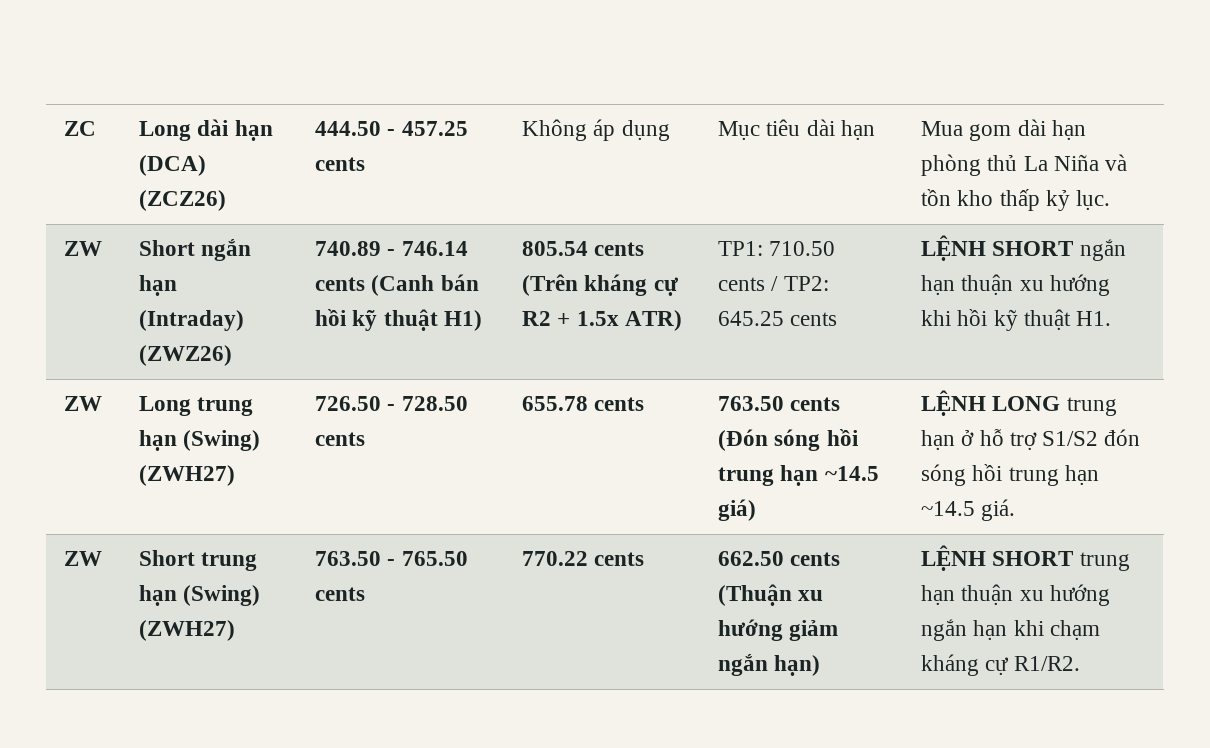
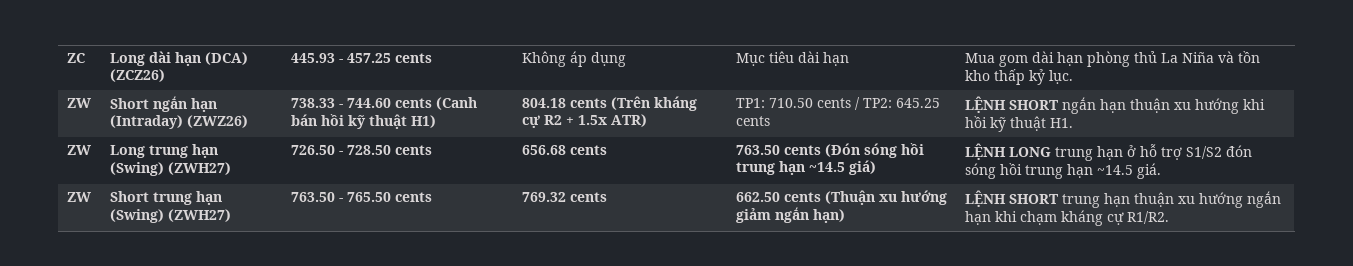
[315,121,382,136] 444.50 -> [291,53,336,63] 445.93
[315,241,468,256] 740.89 - 746.14 -> [291,98,392,108] 738.33 - 744.60
[522,241,589,256] 805.54 -> [522,98,567,108] 804.18
[522,396,589,411] 655.78 -> [522,145,567,155] 656.68
[522,551,589,566] 770.22 -> [522,192,567,202] 769.32

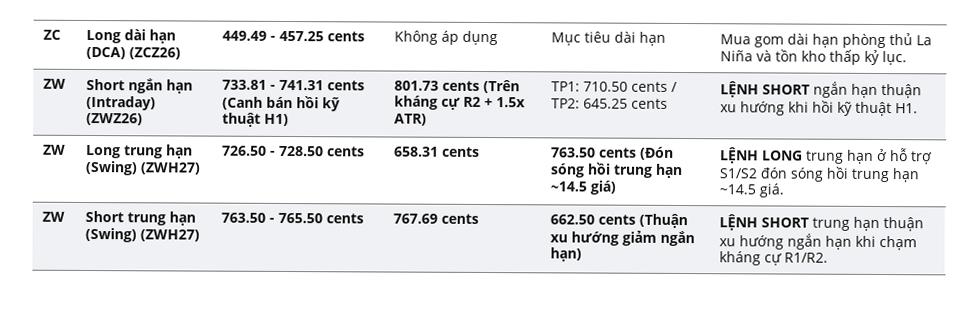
[291,53,336,63] 445.93 -> [222,30,268,41] 449.49
[291,98,392,108] 738.33 - 744.60 -> [222,79,325,91] 733.81 - 741.31
[522,98,567,108] 804.18 -> [394,80,440,91] 801.73
[522,145,567,155] 656.68 -> [394,146,440,157] 658.31
[522,192,567,202] 769.32 -> [393,213,439,224] 767.69

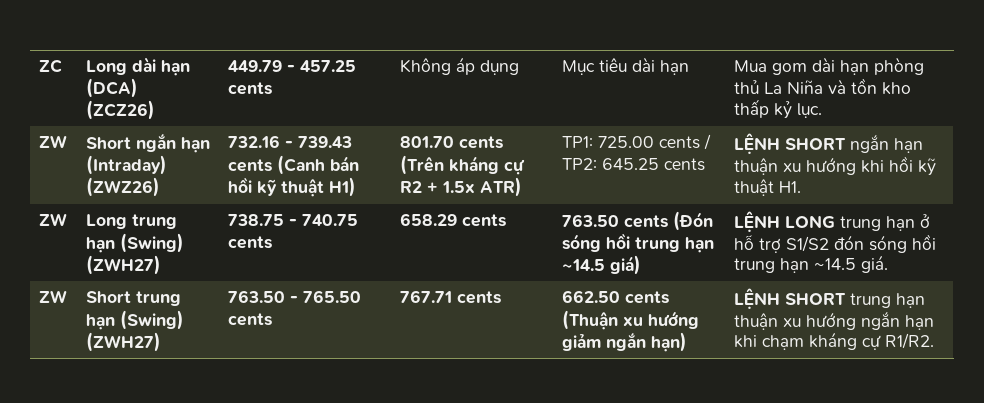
[222,30,268,41] 449.49 -> [228,60,283,72] 449.79
[222,79,325,91] 733.81 - 741.31 -> [228,135,353,148] 732.16 - 739.43
[394,80,440,91] 801.73 -> [400,136,455,148] 801.70
[583,81,629,92] 710.50 -> [598,136,655,148] 725.00
[222,145,366,157] [394,146,440,157] 726.50 - 728.50 cents | 658.31 -> [228,214,359,226] [228,236,273,249] [400,213,458,226] 738.75 - 740.75 cents | 658.29
[393,213,439,224] 767.69 -> [400,290,453,303] 767.71

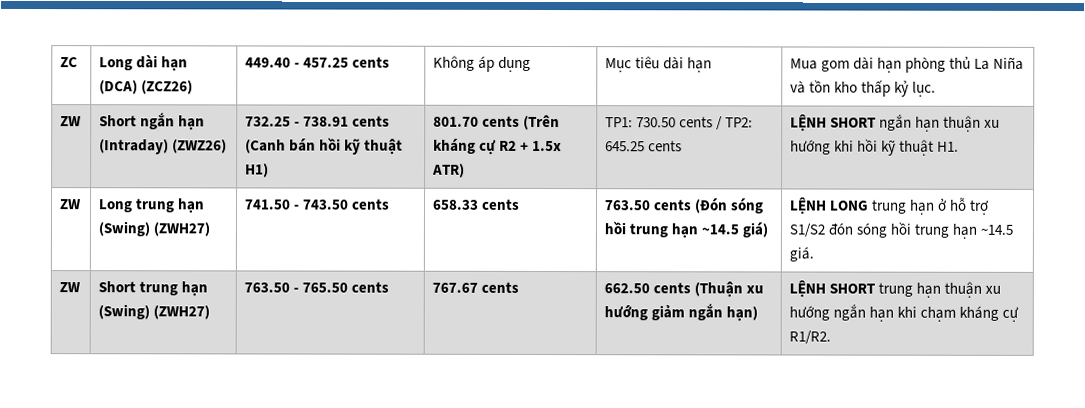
[228,60,283,72] 449.79 -> [245,57,292,68] 449.40
[228,135,353,148] 732.16 - 739.43 -> [245,116,350,127] 732.25 - 738.91
[598,136,655,148] 725.00 -> [636,117,677,128] 730.50
[228,214,359,226] [228,236,273,249] [400,213,458,226] 738.75 - 740.75 cents | 658.29 -> [244,198,391,210] [432,199,480,210] 741.50 - 743.50 cents | 658.33
[400,290,453,303] 767.71 -> [432,282,479,293] 767.67

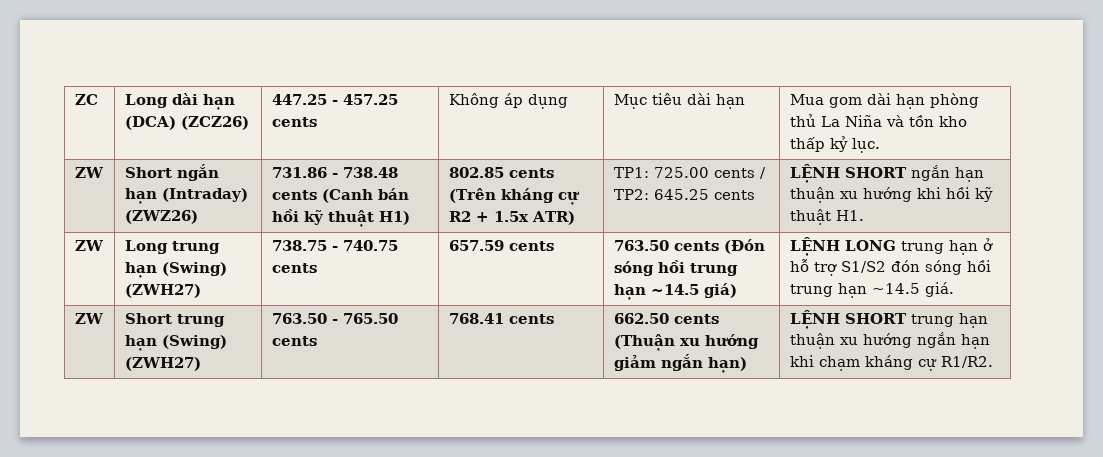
[245,57,292,68] 449.40 -> [271,94,327,105] 447.25
[245,116,350,127] 732.25 - 738.91 -> [271,167,398,178] 731.86 - 738.48
[433,116,480,127] 801.70 -> [448,167,504,178] 802.85
[636,117,677,128] 730.50 -> [653,167,709,178] 725.00
[244,198,391,210] [432,199,480,210] 741.50 - 743.50 cents | 658.33 -> [271,240,398,251] [271,263,317,273] [448,240,504,251] 738.75 - 740.75 cents | 657.59
[432,282,479,293] 767.67 -> [448,313,504,324] 768.41

